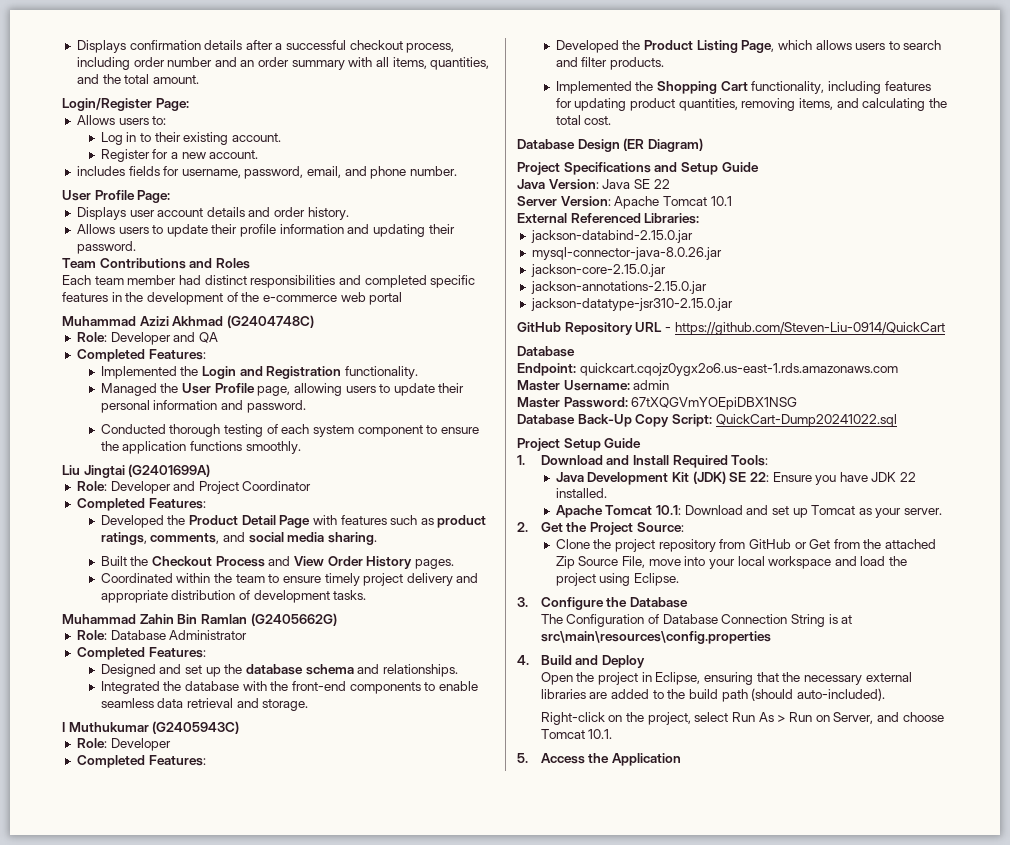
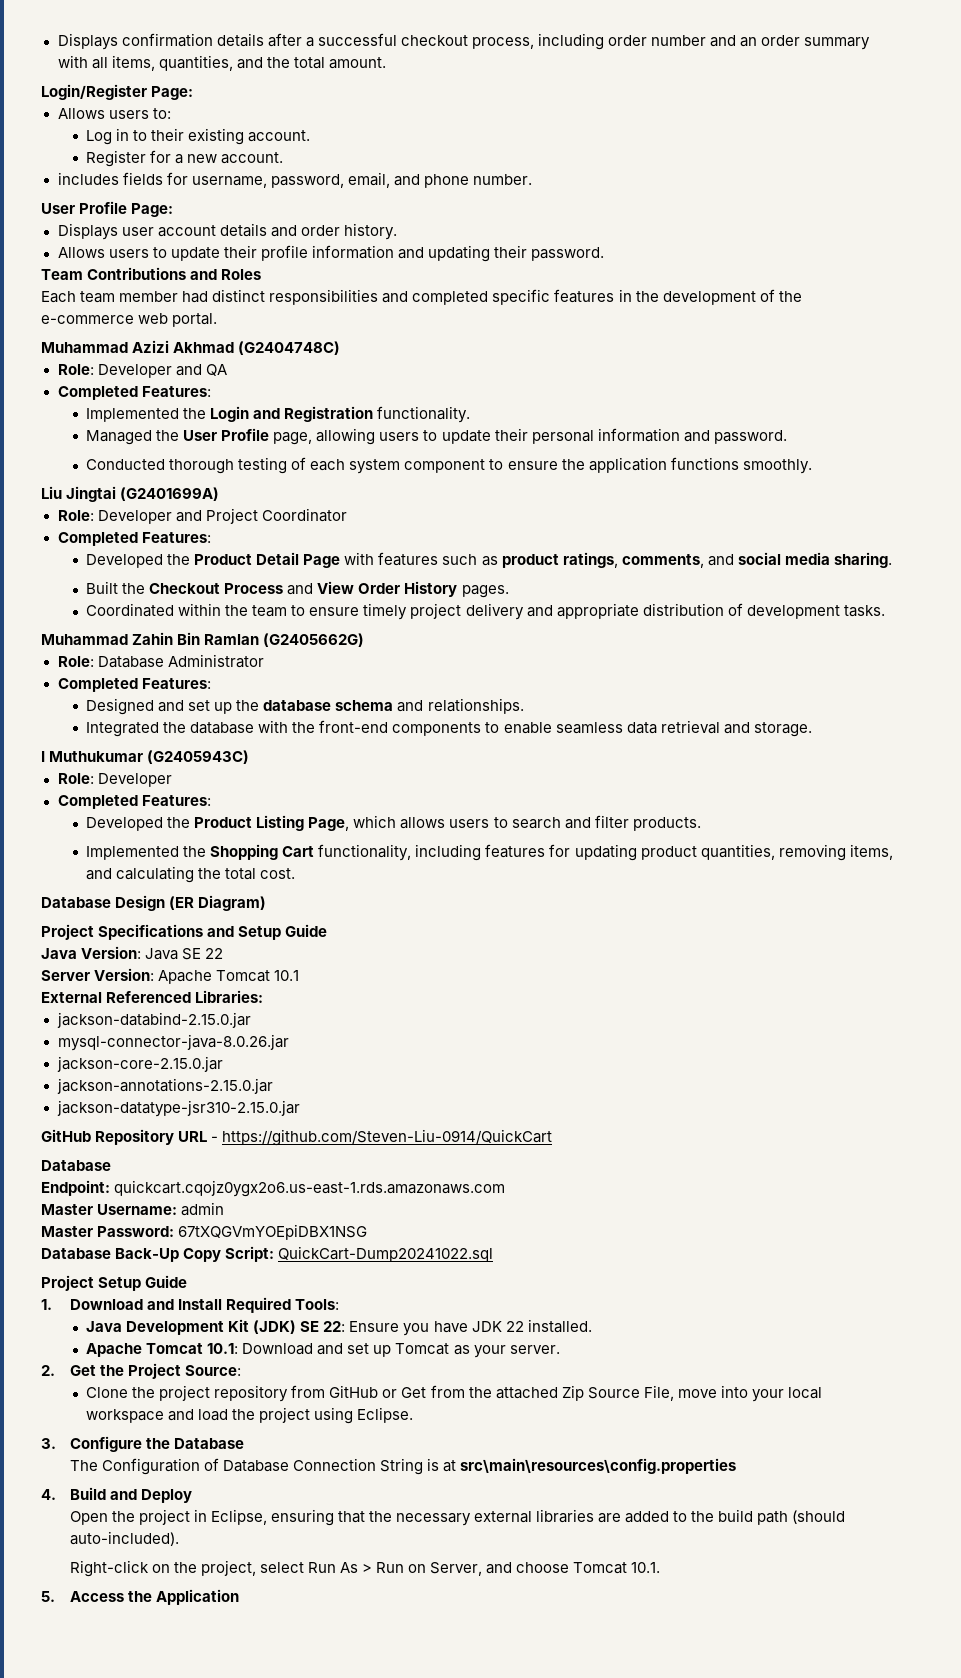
[369,292,403,305] portal -> [172,313,218,327] portal.

